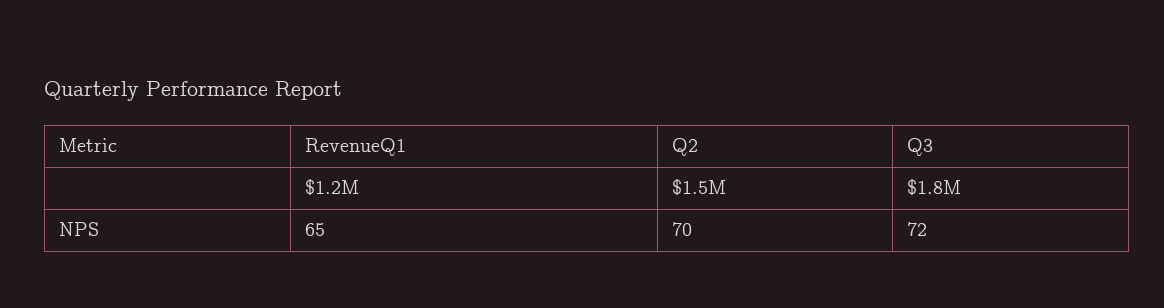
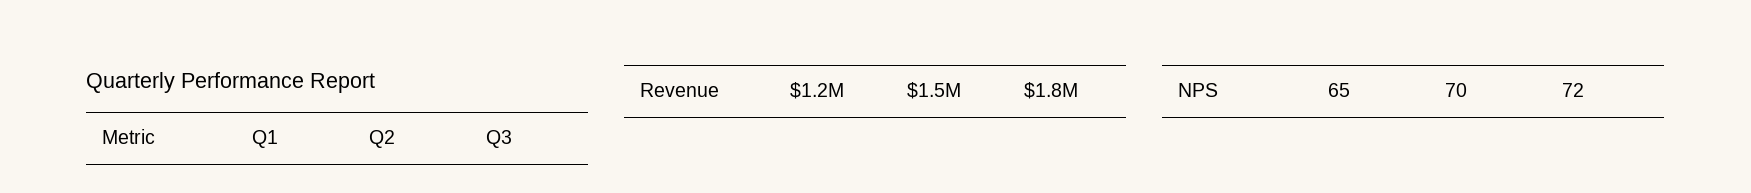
[304,138,406,156] RevenueQ1 -> [251,130,278,148] Q1
(933, 147) none -> [639,83,719,97] Revenue

